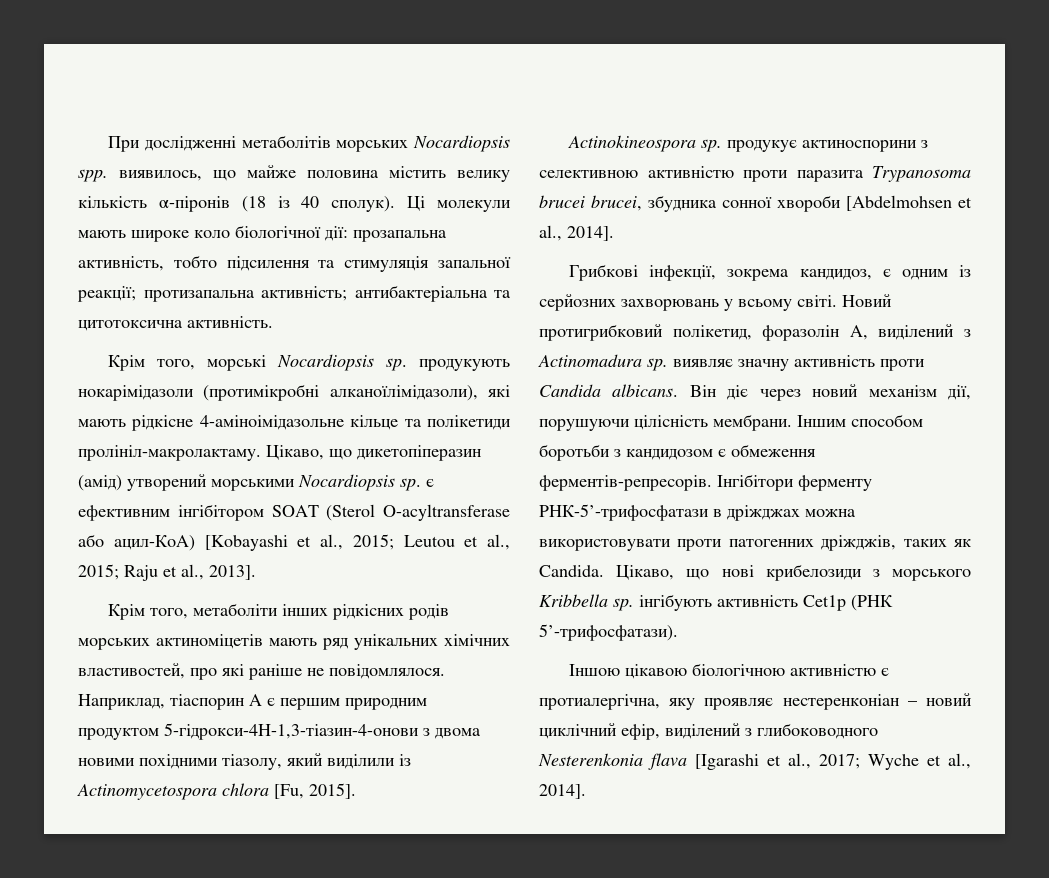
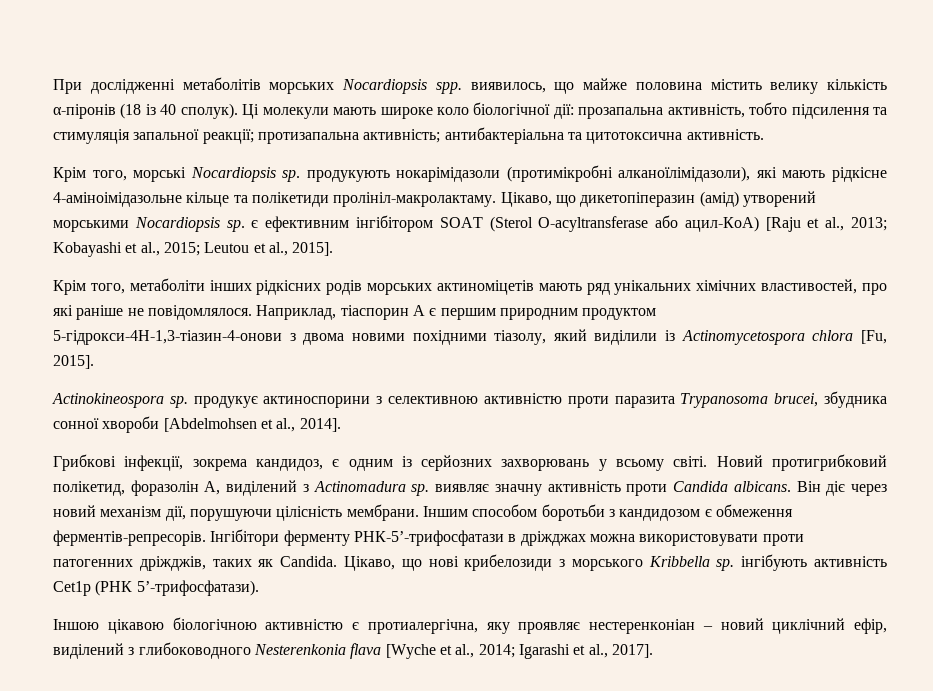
[204,535,288,551] [Kobayashi -> [765,217,888,232] [53,242,122,257] [Raju et al., 2013; Kobayashi
[78,564,256,581] 2015; Raju et al., 2013]. -> [292,242,334,256] 2015].
[539,195,585,208] brucei -> (769, 400) none
[695,753,971,770] [539,784,586,799] [Igarashi et al., 2017; Wyche et al., 2014]. -> [385,644,653,659] [Wyche et al., 2014; Igarashi et al., 2017].

